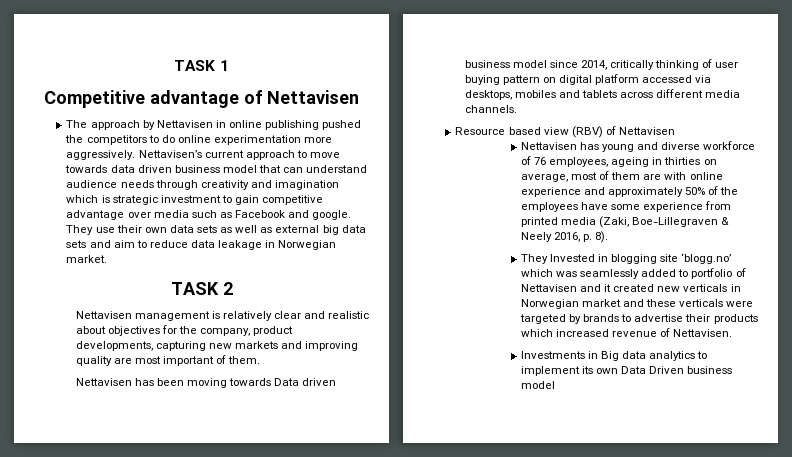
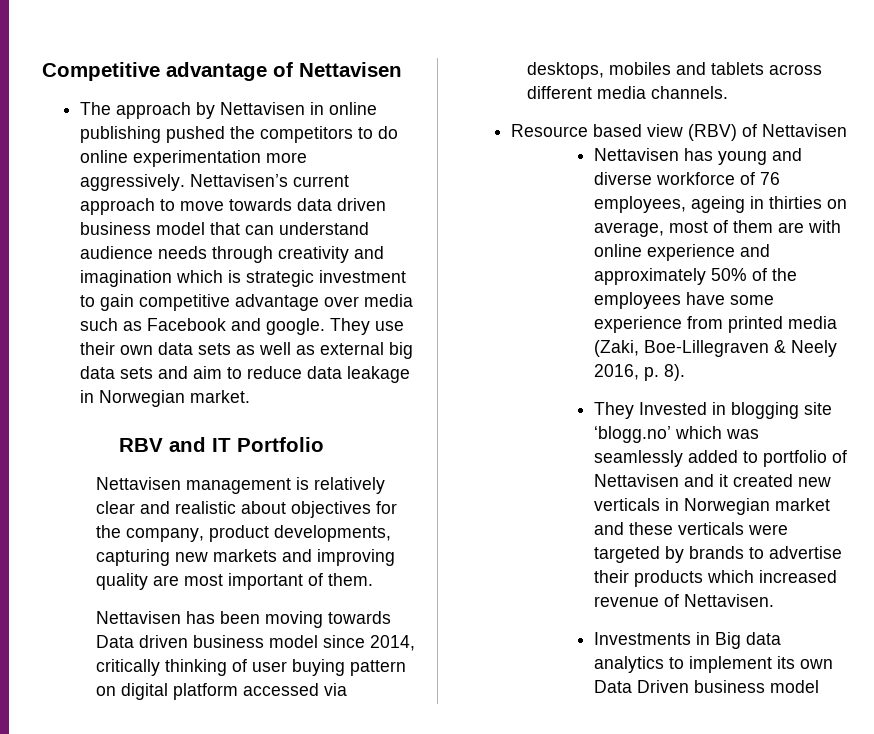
[174,60,229,71] TASK 1 // -> (41, 71) none
[170,282,233,295] TASK 2 -> [119,437,324,452] RBV and IT Portfolio

